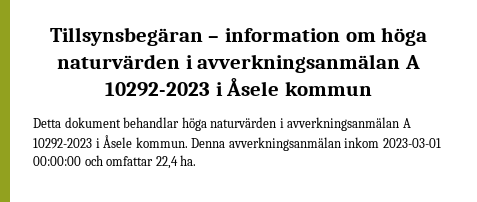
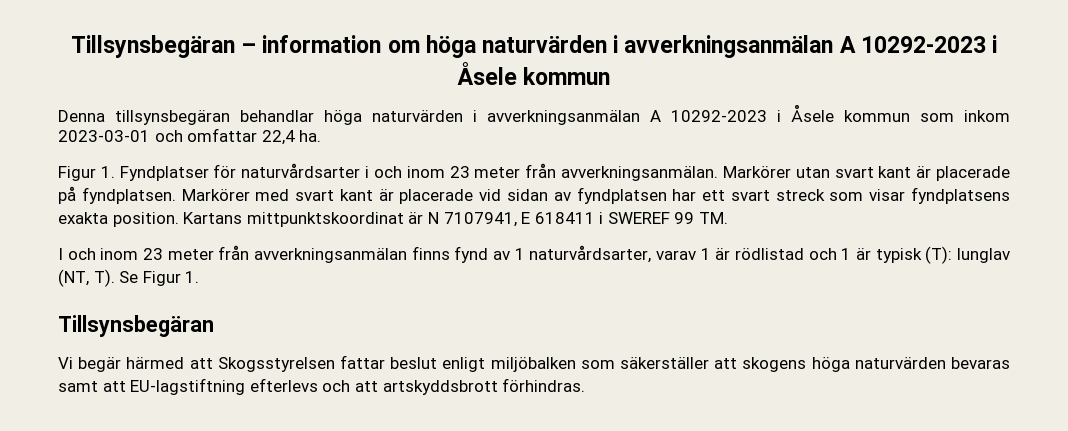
[33,117,121,128] Detta dokument -> [58,110,230,125] Denna tillsynsbegäran
[135,137,341,151] kommun. Denna avverkningsanmälan -> [844,110,954,122] kommun som
[33,156,81,166] 00:00:00 -> (150, 136) none
(197, 160) none -> [58,163,1011,181] [58,186,1011,204] [58,212,729,227] [58,245,1010,264] [58,269,200,287] [58,315,214,337] [58,355,1011,372] [58,378,586,395] // Figur 1. Fyndplatser för naturvårdsarter i och inom 23 meter från avverkningsanmälan. Markörer utan svart kant är placerade på fyndplatsen. Markörer med svart kant är placerade vid sidan av fyndplatsen har ett svart streck som visar fyndplatsens exakta position. Kartans mittpunktskoordinat är N 7107941, E 618411 i SWEREF 99 TM. // I och inom 23 meter från avverkningsanmälan finns fynd av 1 naturvårdsarter, varav 1 är rödlistad och 1 är typisk (T): lunglav (NT, T). Se Figur 1. // Tillsynsbegäran // Vi begär härmed att Skogsstyrelsen fattar beslut enligt miljöbalken som säkerställer att skogens höga naturvärden bevaras samt att EU-lagstiftning efterlevs och att artskyddsbrott förhindras.

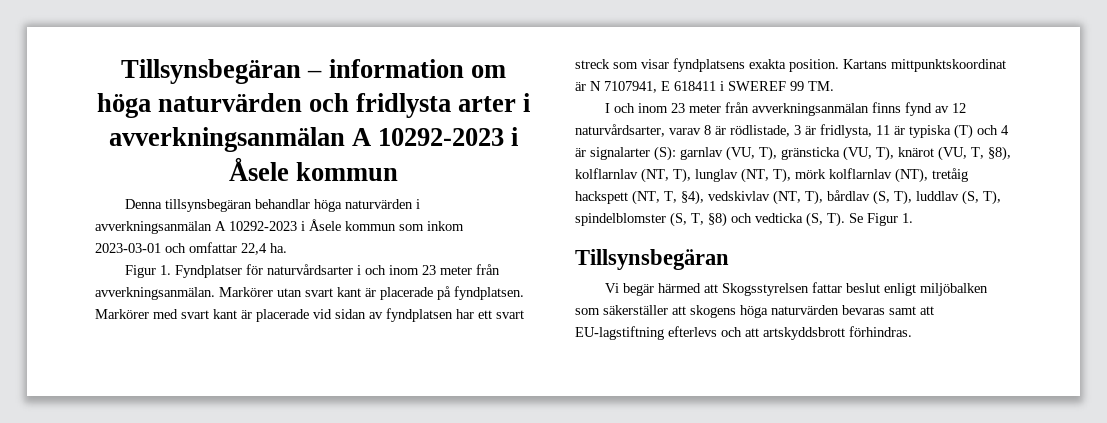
(607, 44) none -> [308,93,517,118] och fridlysta arter
[514,248,525,260] 1 -> [952,103,967,113] 12
[700,246,1010,264] [58,269,89,287] 1 är rödlistad och 1 är typisk (T): lunglav (NT, -> [704,124,1009,139] [575,146,1011,161] [575,168,968,183] [575,190,1001,205] [575,212,823,227] 8 är rödlistade, 3 är fridlysta, 11 är typiska (T) och 4 är signalarter (S): garnlav (VU, T), gränsticka (VU, T), knärot (VU, T, §8), kolflarnlav (NT, T), lunglav (NT, T), mörk kolflarnlav (NT), tretåig hackspett (NT, T, §4), vedskivlav (NT, T), bårdlav (S, T), luddlav (S, T), spindelblomster (S, T, §8) och vedticka (S,

